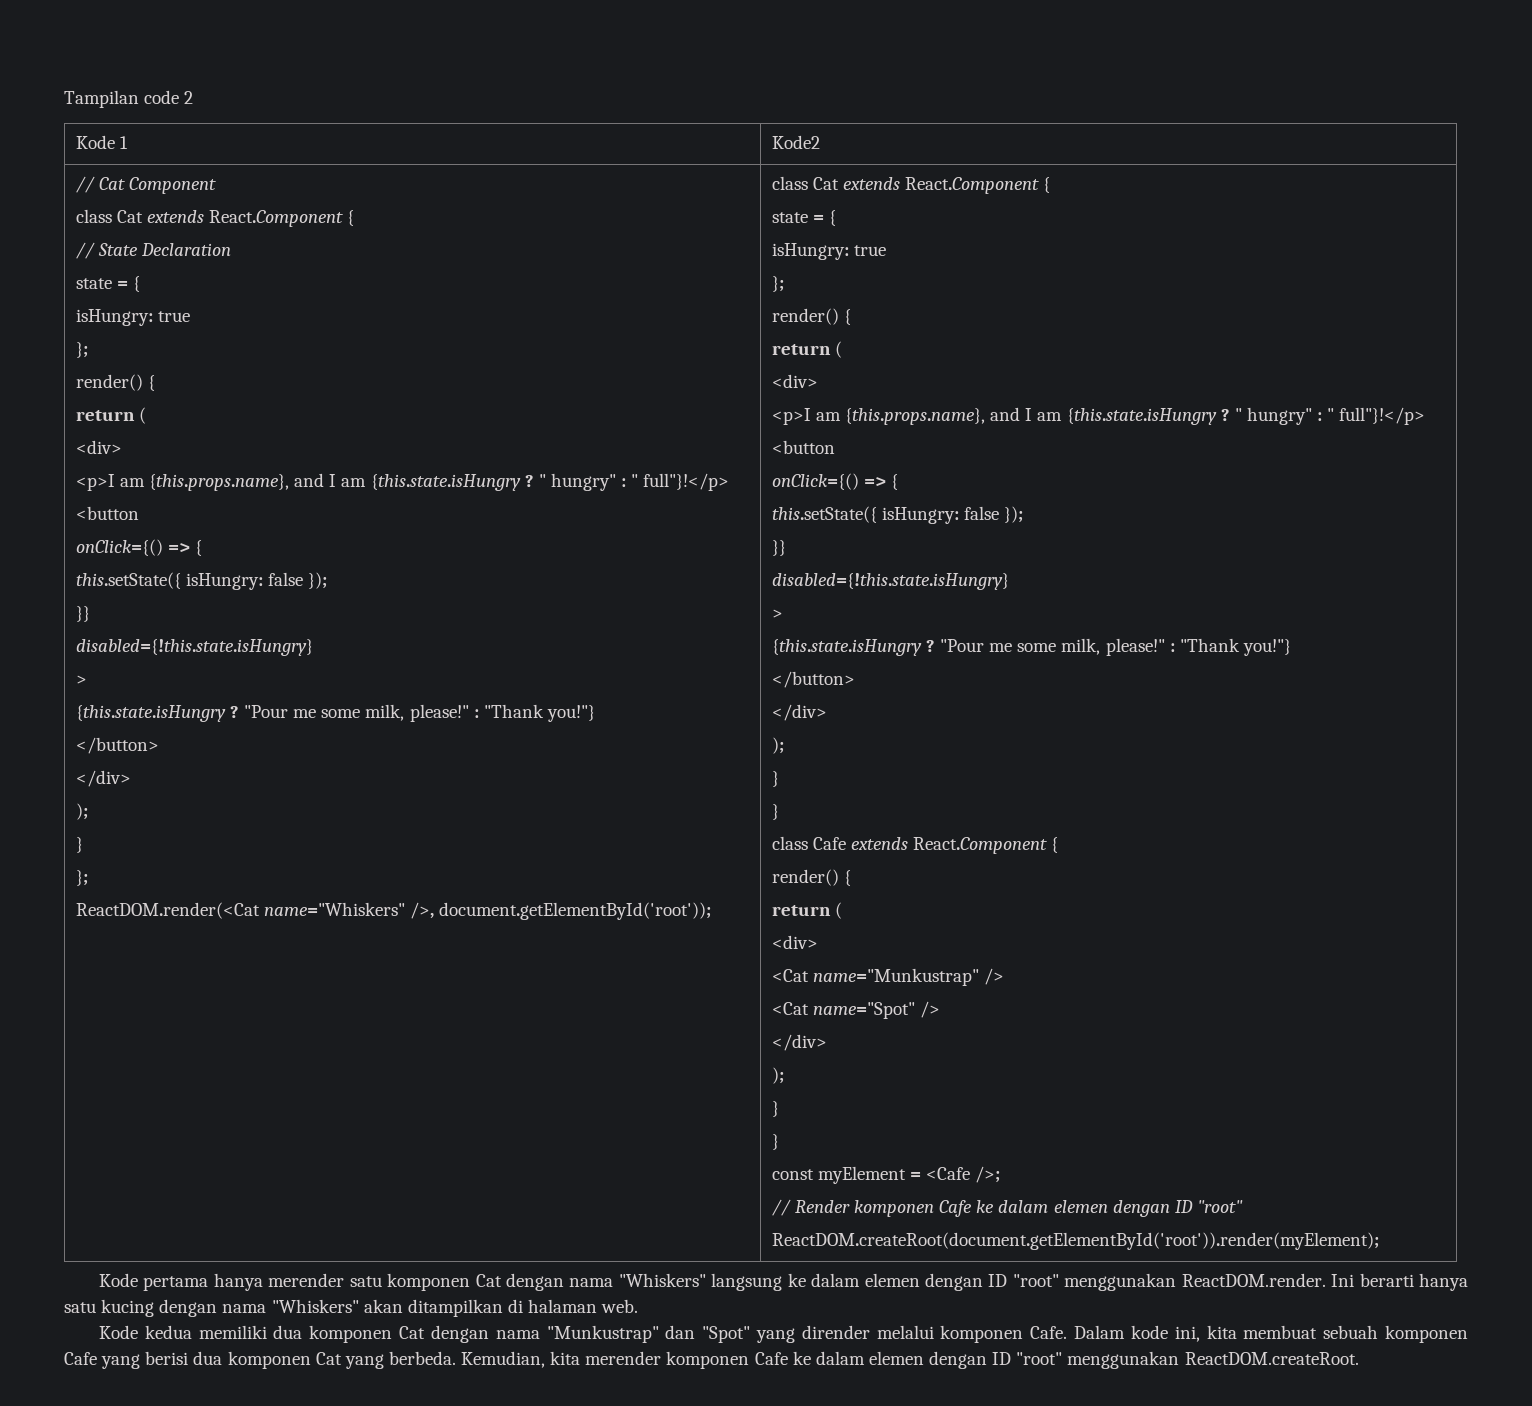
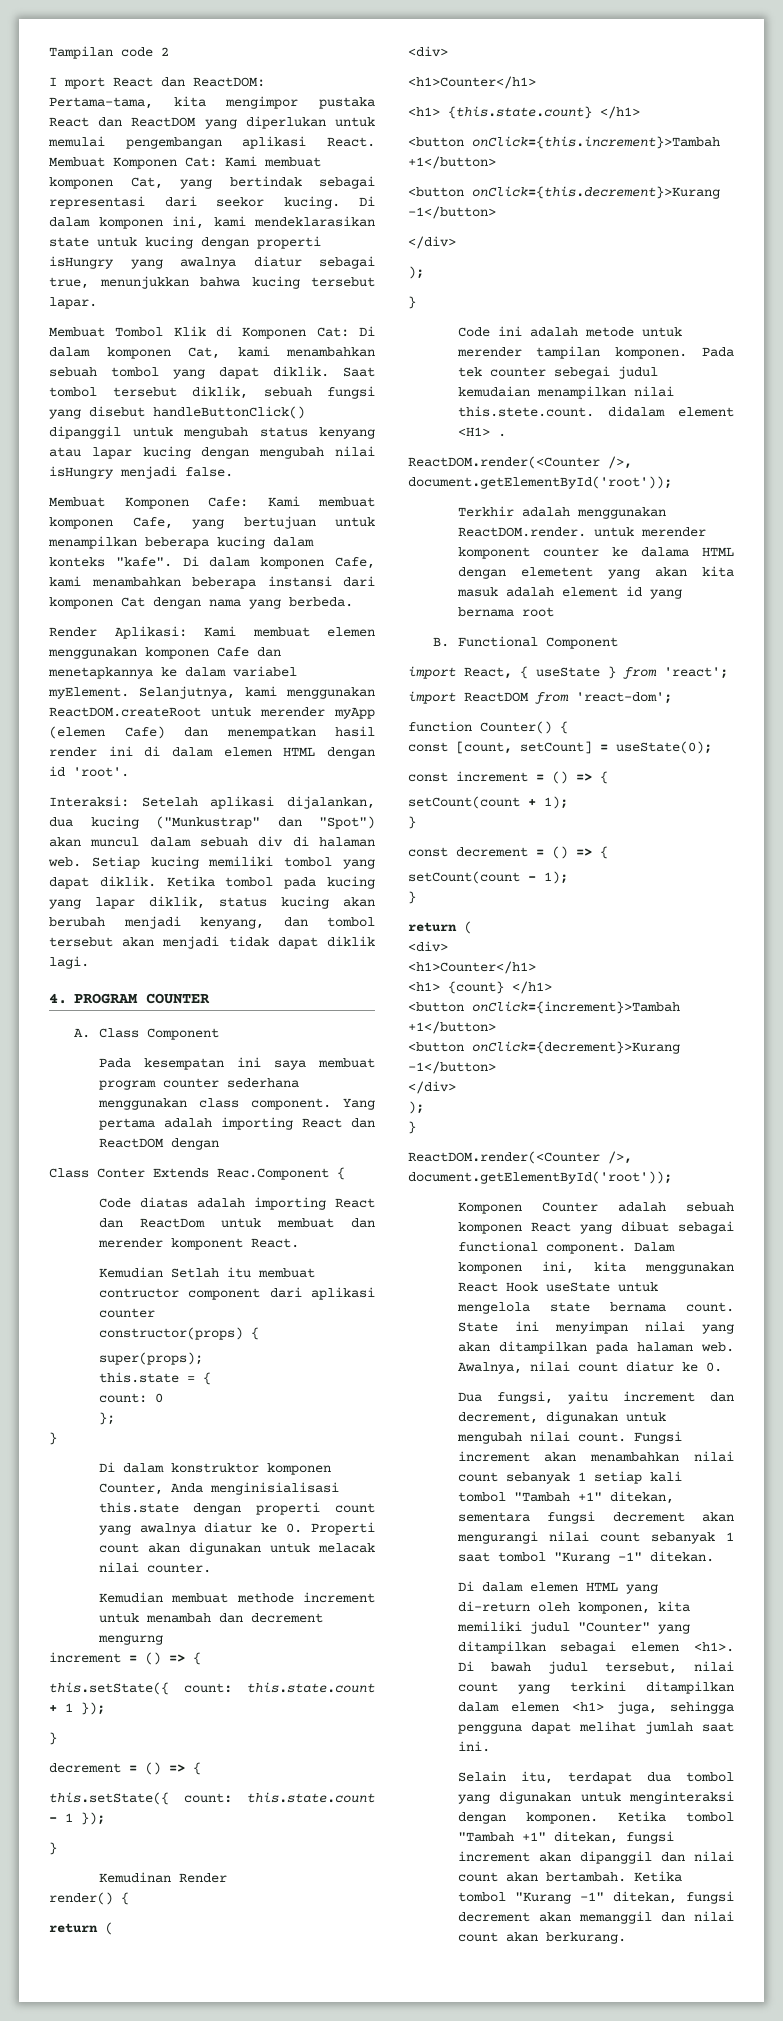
[75,135,128,149] [771,135,820,149] [75,176,217,194] [75,209,355,227] [75,242,232,259] [75,276,141,292] [75,309,190,326] [75,342,88,358] [75,374,155,391] [75,407,146,424] [75,440,122,454] [75,473,730,491] [75,506,139,520] [75,539,203,556] [75,572,328,590] [75,606,90,622] [75,639,313,656] [75,675,87,685] [75,704,595,722] [75,737,159,754] [75,770,131,787] [75,803,88,820] [75,837,83,853] [75,870,88,886] [75,902,712,920] [771,176,1051,194] [771,210,837,226] [771,243,886,260] [771,276,784,292] [771,308,851,325] [771,341,842,358] [771,374,818,388] [771,407,1426,425] [771,440,835,454] [771,473,899,490] [771,506,1024,524] [771,540,786,556] [771,573,1009,590] [771,609,783,619] [771,638,1291,656] [771,671,855,688] [771,704,827,721] [771,737,784,754] [771,771,779,787] [771,804,779,820] [771,836,1059,854] [771,869,851,886] [771,902,842,919] [771,935,818,949] [771,968,1005,986] [771,1001,941,1019] [771,1034,827,1051] [771,1067,784,1084] [771,1101,779,1117] [771,1134,779,1150] [771,1166,1001,1184] [771,1199,1243,1217] [771,1232,1379,1250] [99,1273,1469,1291] [64,1299,639,1317] [99,1325,1468,1343] [64,1351,1359,1369] // Kode 1 | Kode2 // // Cat Component // class Cat extends React.Component { // // State Declaration // state = { // isHungry: true // }; // render() { // return ( // <div> // <p>I am {this.props.name}, and I am {this.state.isHungry ? " hungry" : " full"}!</p> // <button // onClick={() => { // this.setState({ isHungry: false }); // }} // disabled={!this.state.isHungry} // > // {this.state.isHungry ? "Pour me some milk, please!" : "Thank you!"} // </button> // </div> // ); // } // }; // ReactDOM.render(<Cat name="Whiskers" />, document.getElementById('root')); | class Cat extends React.Component { // state = { // isHungry: true // }; // render() { // return ( // <div> // <p>I am {this.props.name}, and I am {this.state.isHungry ? " hungry" : " full"}!</p> // <button // onClick={() => { // this.setState({ isHungry: false }); // }} // disabled={!this.state.isHungry} // > // {this.state.isHungry ? "Pour me some milk, please!" : "Thank you!"} // </button> // </div> // ); // } // } // class Cafe extends React.Component { // render() { // return ( // <div> // <Cat name="Munkustrap" /> // <Cat name="Spot" /> // </div> // ); // } // } // const myElement = <Cafe />; // // Render komponen Cafe ke dalam elemen dengan ID "root" // ReactDOM.createRoot(document.getElementById('root')).render(myElement); // Kode pertama hanya merender satu komponen Cat dengan nama "Whiskers" langsung ke dalam elemen dengan ID "root" menggunakan ReactDOM.render. Ini berarti hanya satu kucing dengan nama "Whiskers" akan ditampilkan di halaman web. // Kode kedua memiliki dua komponen Cat dengan nama "Munkustrap" dan "Spot" yang dirender melalui komponen Cafe. Dalam kode ini, kita membuat sebuah komponen Cafe yang berisi dua komponen Cat yang berbeda. Kemudian, kita merender komponen Cafe ke dalam elemen dengan ID "root" menggunakan ReactDOM.createRoot. -> [49,77,265,89] [49,96,375,109] [49,116,375,129] [48,136,375,149] [49,156,321,169] [49,176,375,189] [49,196,375,209] [49,216,375,229] [49,236,321,249] [49,256,375,269] [49,276,375,289] [49,297,97,309] [49,326,375,339] [49,346,375,359] [49,366,375,379] [49,386,375,399] [49,406,305,419] [49,426,375,439] [49,446,376,459] [49,466,233,479] [49,496,375,509] [49,516,375,529] [48,536,314,549] [49,556,376,569] [49,576,375,589] [49,597,353,609] [49,626,375,639] [48,647,281,659] [48,666,297,679] [48,686,375,699] [49,707,375,719] [49,726,375,739] [49,746,375,759] [49,766,129,777] [49,796,375,809] [49,816,375,829] [49,836,376,847] [48,856,376,869] [49,876,376,889] [49,896,375,909] [49,916,375,929] [49,936,375,949] [49,956,89,969] [49,993,210,1004] [73,1028,219,1040] [98,1057,376,1070] [98,1078,299,1090] [97,1098,375,1110] [98,1117,376,1130] [98,1138,219,1150] [49,1167,345,1180] [98,1197,376,1210] [98,1218,376,1228] [97,1238,299,1250] [98,1267,315,1278] [98,1287,375,1300] [98,1308,155,1318] [98,1327,259,1340] [98,1352,203,1365] [98,1372,211,1385] [98,1393,163,1403] [98,1412,115,1425] [49,1432,57,1445] [98,1462,331,1475] [98,1482,339,1495] [98,1502,375,1515] [98,1522,375,1535] [98,1542,376,1555] [98,1562,211,1573] [98,1592,375,1603] [98,1613,323,1623] [97,1635,163,1645] [49,1652,201,1665] [49,1682,375,1695] [49,1702,105,1715] [49,1732,57,1745] [49,1762,201,1775] [49,1792,375,1805] [49,1812,105,1825] [49,1842,57,1855] [98,1872,227,1883] [49,1892,129,1905] [49,1922,113,1935] [408,46,448,57] [408,76,536,89] [408,106,640,119] [408,136,720,149] [408,156,496,169] [408,186,720,199] [408,206,496,219] [408,236,456,249] [408,266,424,279] [408,296,416,309] [457,326,682,337] [456,346,734,359] [457,366,658,379] [457,386,674,399] [457,406,734,417] [457,427,506,437] [408,456,632,469] [408,476,672,489] [457,506,666,519] [457,527,706,537] [457,547,734,559] [457,566,734,579] [456,586,682,599] [457,607,554,617] [432,636,618,649] [408,666,728,679] [408,691,672,704] [408,721,568,734] [408,741,712,754] [408,771,608,784] [408,796,568,809] [408,816,416,829] [408,846,608,859] [408,871,568,884] [408,891,416,904] [408,921,472,934] [408,941,448,952] [408,961,536,974] [408,981,552,994] [408,1001,680,1014] [408,1021,496,1034] [408,1041,680,1054] [408,1061,496,1074] [408,1081,456,1094] [408,1101,424,1114] [408,1121,416,1134] [408,1151,632,1164] [408,1171,672,1184] [457,1202,734,1214] [457,1221,734,1234] [457,1241,675,1254] [457,1261,734,1274] [457,1282,658,1292] [456,1302,734,1314] [457,1321,734,1334] [457,1341,734,1354] [457,1361,722,1374] [457,1391,734,1404] [457,1411,666,1424] [456,1431,682,1444] [457,1451,734,1462] [457,1471,682,1484] [457,1491,674,1504] [457,1511,734,1524] [456,1531,734,1544] [457,1551,714,1564] [457,1581,658,1594] [457,1601,690,1614] [456,1621,690,1634] [457,1641,734,1654] [457,1661,734,1674] [457,1681,734,1694] [457,1701,734,1714] [457,1721,734,1734] [457,1741,490,1752] [457,1771,734,1784] [457,1791,734,1804] [457,1811,734,1824] [457,1831,674,1844] [457,1851,734,1864] [457,1871,682,1882] [457,1891,734,1904] [457,1911,734,1924] [457,1932,626,1944] // I mport React dan ReactDOM: Pertama-tama, kita mengimpor pustaka React dan ReactDOM yang diperlukan untuk memulai pengembangan aplikasi React. Membuat Komponen Cat: Kami membuat komponen Cat, yang bertindak sebagai representasi dari seekor kucing. Di dalam komponen ini, kami mendeklarasikan state untuk kucing dengan properti isHungry yang awalnya diatur sebagai true, menunjukkan bahwa kucing tersebut lapar. // Membuat Tombol Klik di Komponen Cat: Di dalam komponen Cat, kami menambahkan sebuah tombol yang dapat diklik. Saat tombol tersebut diklik, sebuah fungsi yang disebut handleButtonClick() dipanggil untuk mengubah status kenyang atau lapar kucing dengan mengubah nilai isHungry menjadi false. // Membuat Komponen Cafe: Kami membuat komponen Cafe, yang bertujuan untuk menampilkan beberapa kucing dalam konteks "kafe". Di dalam komponen Cafe, kami menambahkan beberapa instansi dari komponen Cat dengan nama yang berbeda. // Render Aplikasi: Kami membuat elemen menggunakan komponen Cafe dan menetapkannya ke dalam variabel myElement. Selanjutnya, kami menggunakan ReactDOM.createRoot untuk merender myApp (elemen Cafe) dan menempatkan hasil render ini di dalam elemen HTML dengan id 'root'. // Interaksi: Setelah aplikasi dijalankan, dua kucing ("Munkustrap" dan "Spot") akan muncul dalam sebuah div di halaman web. Setiap kucing memiliki tombol yang dapat diklik. Ketika tombol pada kucing yang lapar diklik, status kucing akan berubah menjadi kenyang, dan tombol tersebut akan menjadi tidak dapat diklik lagi. // 4. PROGRAM COUNTER // A. Class Component // Pada kesempatan ini saya membuat program counter sederhana menggunakan class component. Yang pertama adalah importing React dan ReactDOM dengan // Class Conter Extends Reac.Component { // Code diatas adalah importing React dan ReactDom untuk membuat dan merender komponent React. // Kemudian Setlah itu membuat contructor component dari aplikasi counter // constructor(props) { // super(props); // this.state = { // count: 0 // }; // } // Di dalam konstruktor komponen Counter, Anda menginisialisasi this.state dengan properti count yang awalnya diatur ke 0. Properti count akan digunakan untuk melacak nilai counter. // Kemudian membuat methode increment untuk menambah dan decrement mengurng // increment = () => { // this.setState({ count: this.state.count + 1 }); // } // decrement = () => { // this.setState({ count: this.state.count - 1 }); // } // Kemudinan Render // render() { // return ( // <div> // <h1>Counter</h1> // <h1> {this.state.count} </h1> // <button onClick={this.increment}>Tambah +1</button> // <button onClick={this.decrement}>Kurang -1</button> // </div> // ); // } // Code ini adalah metode untuk merender tampilan komponen. Pada tek counter sebegai judul kemudaian menampilkan nilai this.stete.count. didalam element <H1> . // ReactDOM.render(<Counter />, document.getElementById('root')); // Terkhir adalah menggunakan ReactDOM.render. untuk merender komponent counter ke dalama HTML dengan elemetent yang akan kita masuk adalah element id yang bernama root // B. Functional Component // import React, { useState } from 'react'; // import ReactDOM from 'react-dom'; // function Counter() { // const [count, setCount] = useState(0); // const increment = () => { // setCount(count + 1); // } // const decrement = () => { // setCount(count - 1); // } // return ( // <div> // <h1>Counter</h1> // <h1> {count} </h1> // <button onClick={increment}>Tambah +1</button> // <button onClick={decrement}>Kurang -1</button> // </div> // ); // } // ReactDOM.render(<Counter />, document.getElementById('root')); // Komponen Counter adalah sebuah komponen React yang dibuat sebagai functional component. Dalam komponen ini, kita menggunakan React Hook useState untuk mengelola state bernama count. State ini menyimpan nilai yang akan ditampilkan pada halaman web. Awalnya, nilai count diatur ke 0. // Dua fungsi, yaitu increment dan decrement, digunakan untuk mengubah nilai count. Fungsi increment akan menambahkan nilai count sebanyak 1 setiap kali tombol "Tambah +1" ditekan, sementara fungsi decrement akan mengurangi nilai count sebanyak 1 saat tombol "Kurang -1" ditekan. // Di dalam elemen HTML yang di-return oleh komponen, kita memiliki judul "Counter" yang ditampilkan sebagai elemen <h1>. Di bawah judul tersebut, nilai count yang terkini ditampilkan dalam elemen <h1> juga, sehingga pengguna dapat melihat jumlah saat ini. // Selain itu, terdapat dua tombol yang digunakan untuk menginteraksi dengan komponen. Ketika tombol "Tambah +1" ditekan, fungsi increment akan dipanggil dan nilai count akan bertambah. Ketika tombol "Kurang -1" ditekan, fungsi decrement akan memanggil dan nilai count akan berkurang.

